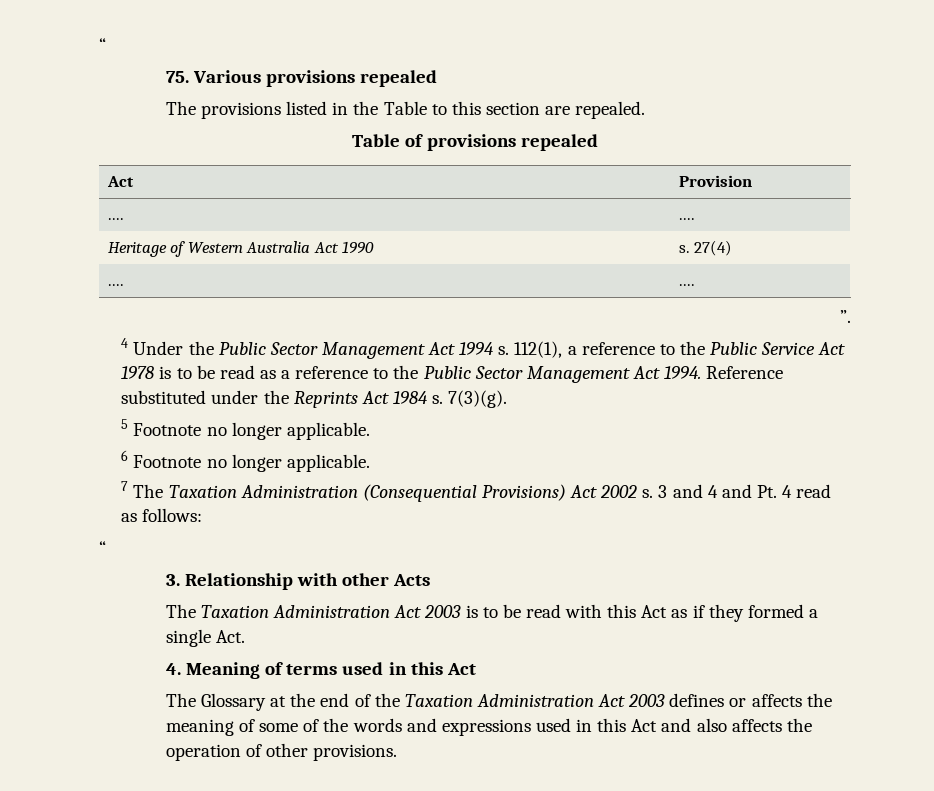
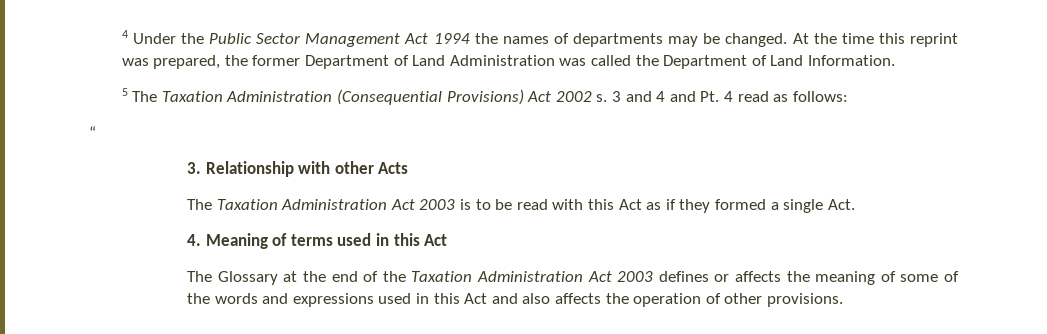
[99,38,106,51] [165,70,438,87] [165,101,646,119] [352,134,598,151] [106,176,134,187] [678,175,752,187] [107,218,124,220] [678,218,695,220] [107,241,375,257] [678,240,733,256] [107,284,124,286] [678,284,695,286] [840,310,851,323] “ // 75. Various provisions repealed // The provisions listed in the Table to this section are repealed. // Table of provisions repealed // Act | Provision // .... | .... // Heritage of Western Australia Act 1990 | s. 27(4) // .... | .... // ”. // -> (121, 34) none
[498,341,846,358] [121,365,784,383] [121,390,508,408] [121,419,370,440] [121,450,370,472] [121,481,129,491] s. 112(1), a reference to the Public Service Act 1978 is to be read as a reference to the Public Sector Management Act 1994. Reference substituted under the Reprints Act 1984 s. 7(3)(g). // 5 Footnote no longer applicable. // 6 Footnote no longer applicable. // 7 -> [474,33,958,47] [121,55,895,69] [121,88,128,96] the names of departments may be changed. At the time this reprint was prepared, the former Department of Land Administration was called the Department of Land Information. // 5

